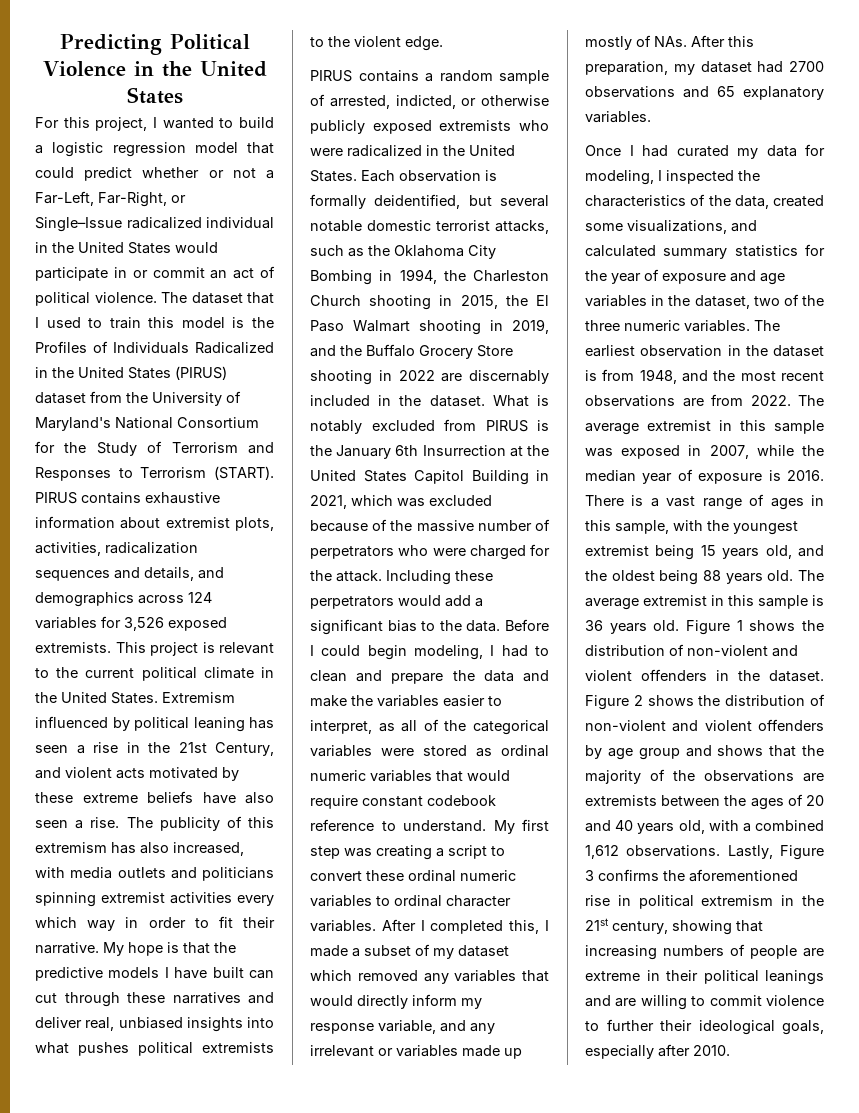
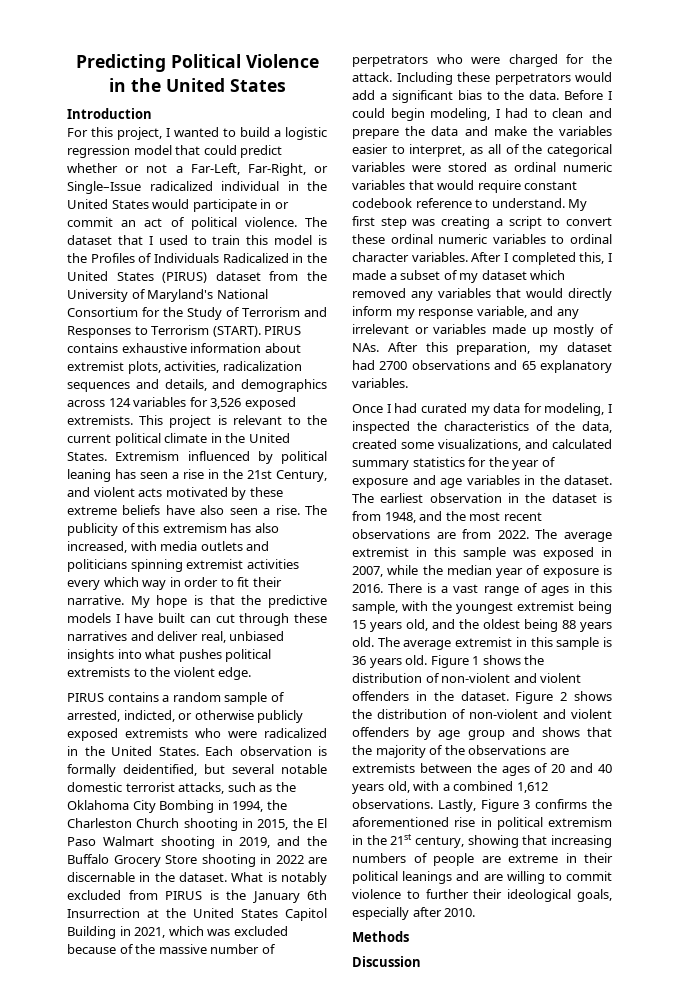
(183, 95) none -> [67,108,152,119] // Introduction
[469,370,549,384] [310,395,370,406] discernably included -> [67,872,135,882] discernable
[694,294,824,309] [585,320,750,332] dataset, two of the three numeric variables. -> [564,475,612,485] dataset.
(730, 1050) none -> [352,931,409,942] [352,956,421,967] // Methods // Discussion

